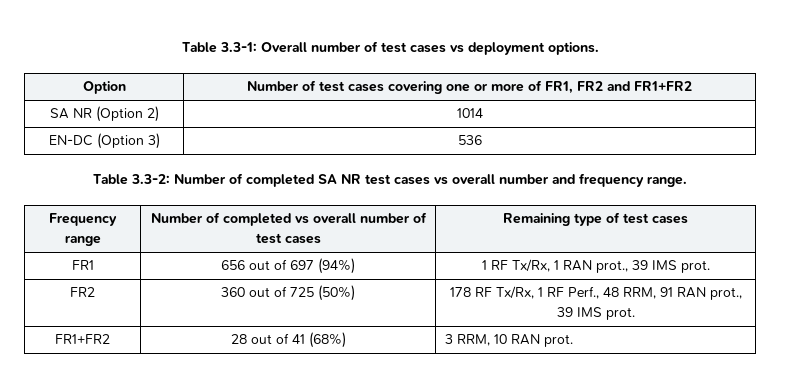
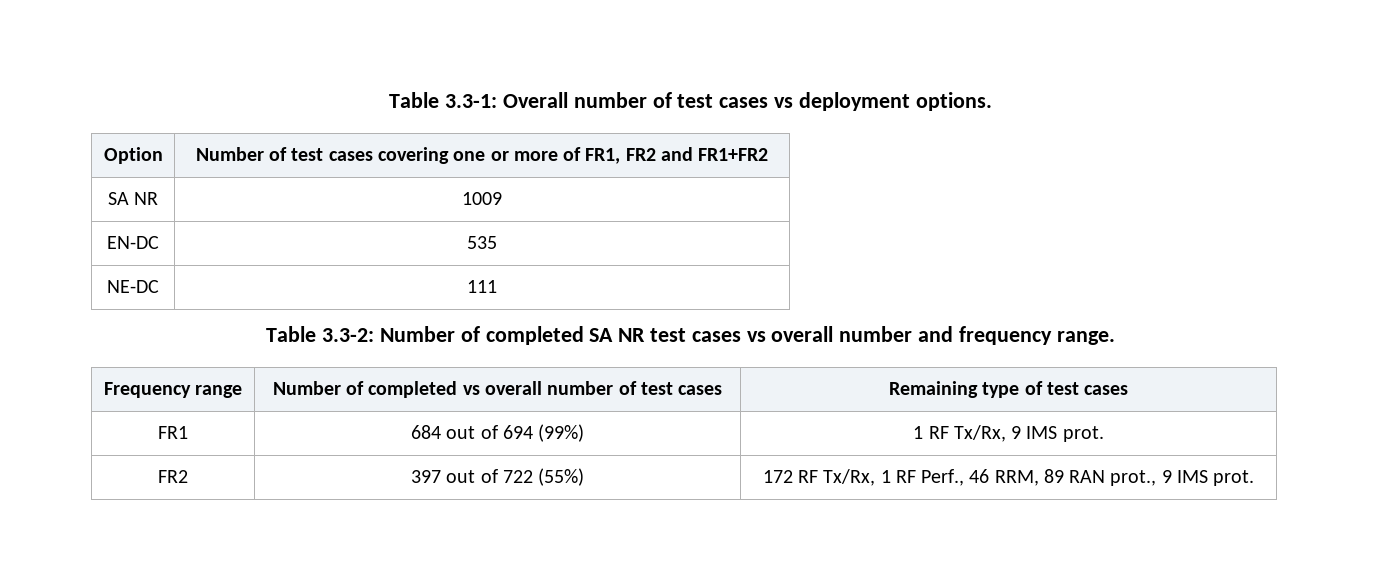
[95,106,159,122] [456,108,483,118] [48,133,160,149] [457,135,482,145] (Option 2) | 1014 // EN-DC (Option 3) | 536 -> [462,192,502,205] [107,236,159,249] [467,236,497,249] [107,280,159,293] [467,280,497,293] | 1009 // EN-DC | 535 // NE-DC | 111
[221,258,356,274] 656 out of 697 (94%) -> [410,424,585,442] 684 out of 694 (99%)
[553,260,648,273] 1 RAN prot., 39 -> [1011,426,1022,439] 9
[221,285,356,301] [449,287,471,297] 360 out of 725 (50%) | 178 -> [410,468,585,486] [762,470,793,483] 397 out of 722 (55%) | 172
[602,287,742,300] [556,307,635,320] [55,334,110,344] [230,332,346,348] [444,334,573,347] 48 RRM, 91 RAN prot., 39 IMS prot. // FR1+FR2 | 28 out of 41 (68%) | 3 RRM, 10 RAN prot. -> [969,469,1255,486] 46 RRM, 89 RAN prot., 9 IMS prot.

